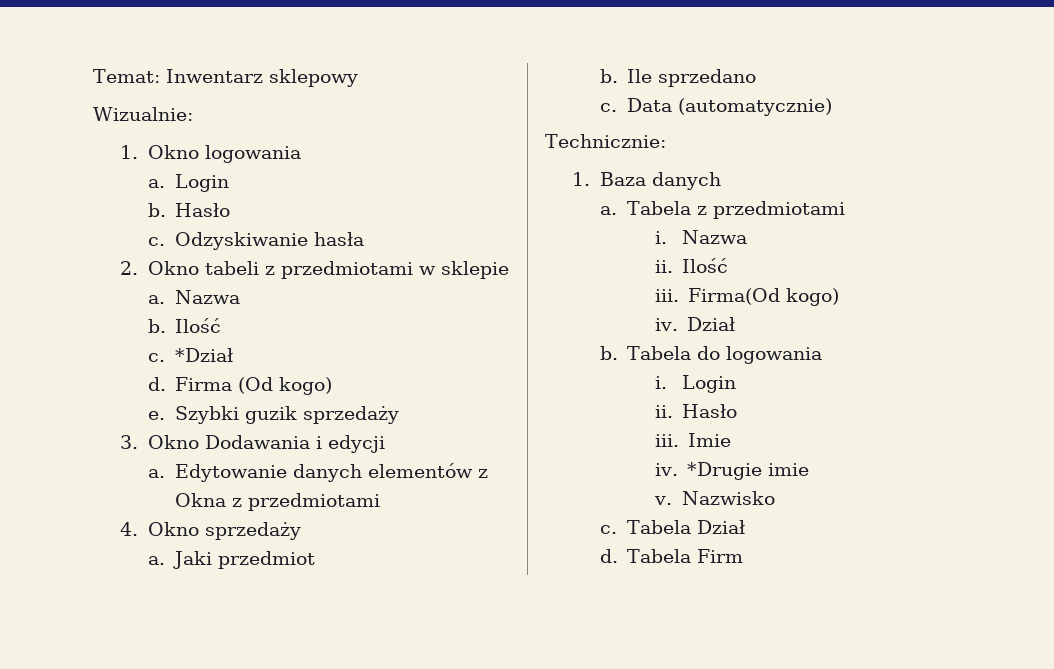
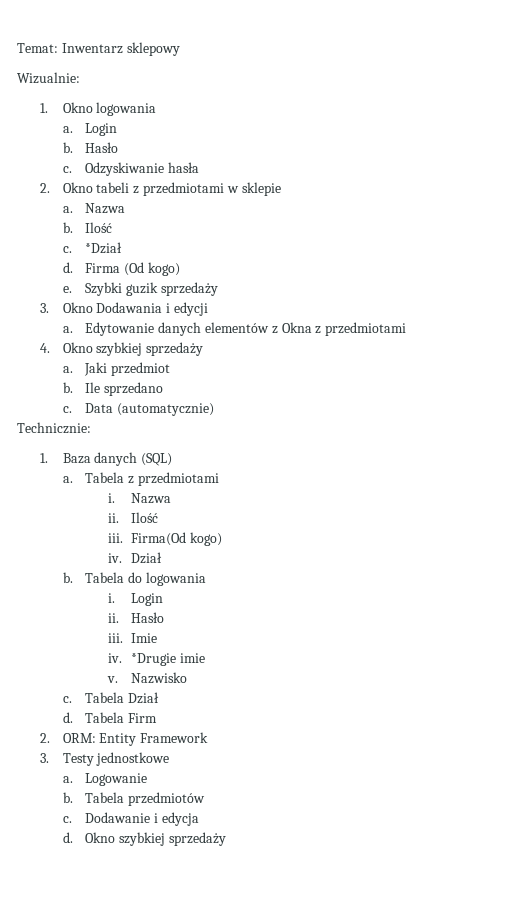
(199, 529) none -> [96,342,143,356] szybkiej
(721, 181) none -> [141,453,173,466] (SQL)
(744, 556) none -> [39,732,209,746] [39,752,170,766] [62,773,148,786] [62,792,206,806] [62,812,199,826] [62,832,226,846] // 2. ORM: Entity Framework // 3. Testy jednostkowe // a. Logowanie // b. Tabela przedmiotów // c. Dodawanie i edycja // d. Okno szybkiej sprzedaży

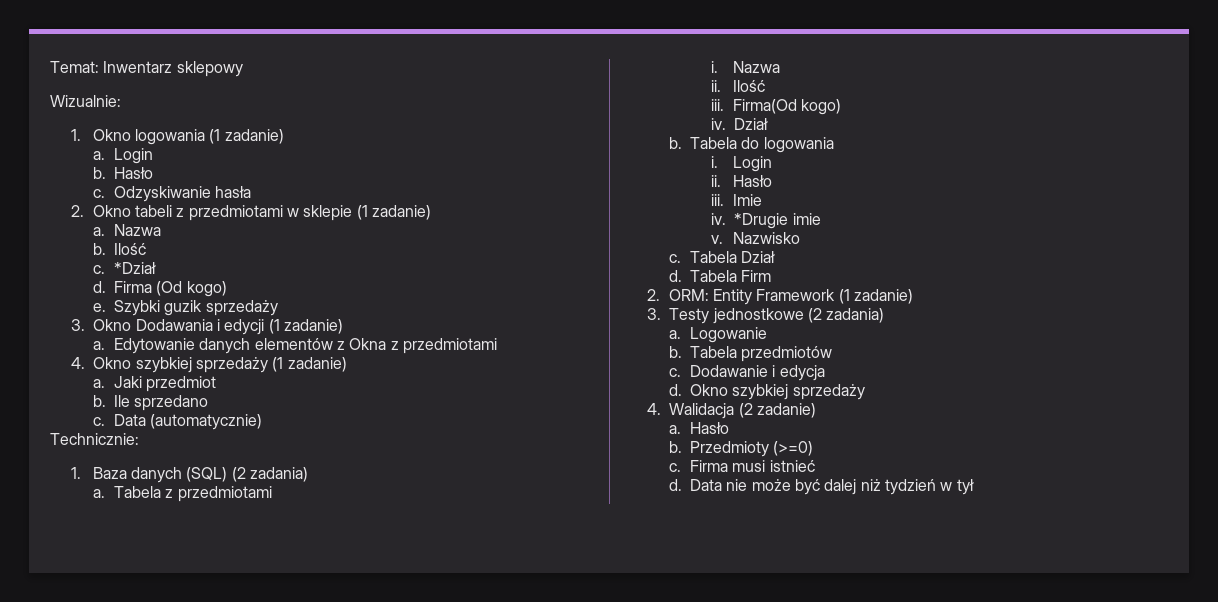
(157, 109) none -> [209,129,284,144] (1 zadanie)
(281, 189) none -> [356,205,431,220] (1 zadanie)
(208, 309) none -> [268,319,343,334] (1 zadanie)
(204, 349) none -> [272,357,347,372] (1 zadanie)
(173, 459) none -> [231,467,308,482] (2 zadania)
(209, 737) none -> [838,289,913,304] (1 zadanie)
(170, 759) none -> [807,308,885,323] (2 zadania)
(226, 839) none -> [647,403,816,419] [668,422,729,434] [668,441,814,457] [668,460,815,472] [668,479,974,495] // 4. Walidacja (2 zadanie) // a. Hasło // b. Przedmioty (>=0) // c. Firma musi istnieć // d. Data nie może być dalej niż tydzień w tył

